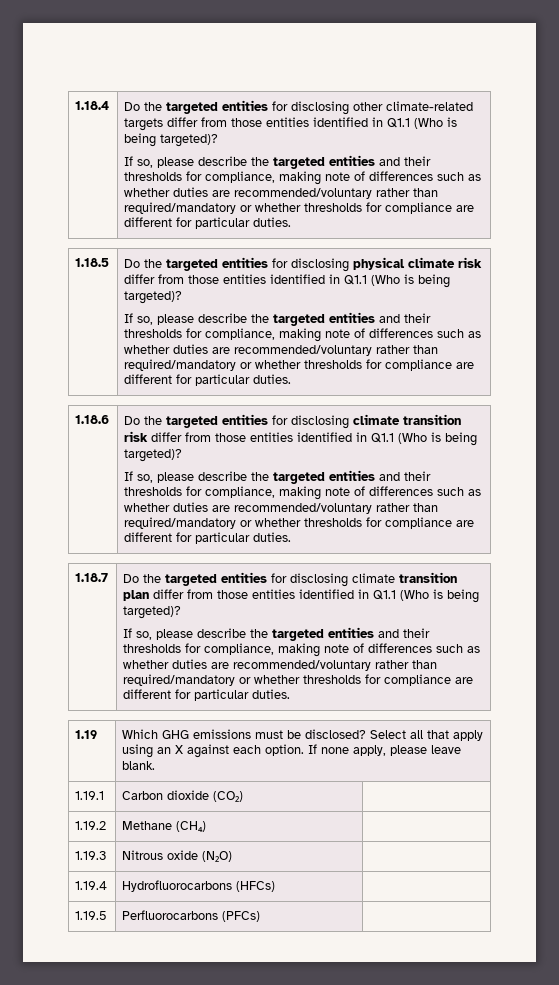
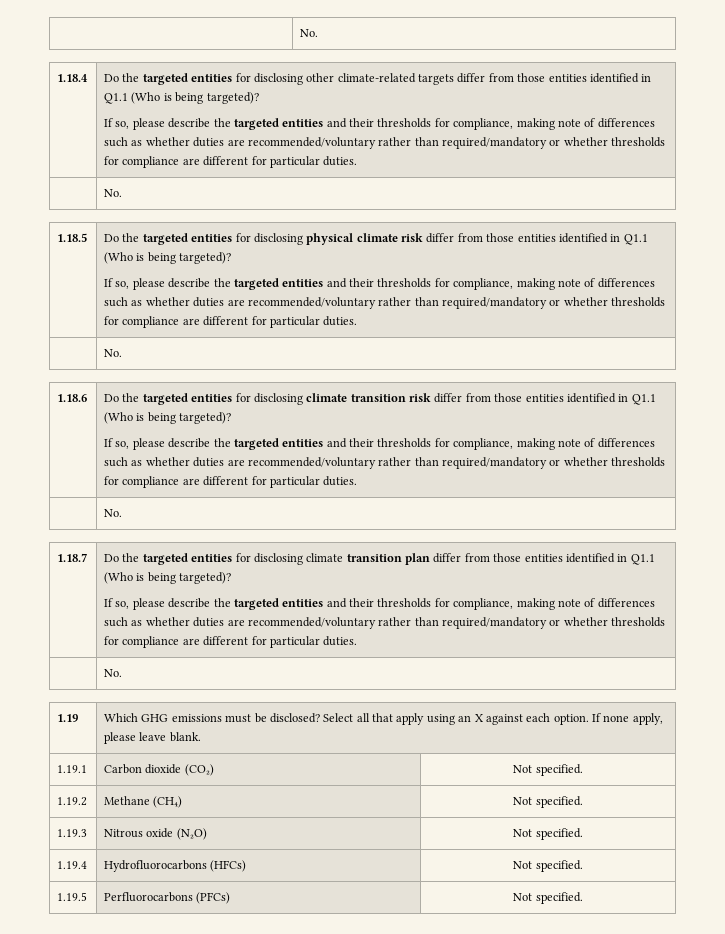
(75, 105) none -> [300,29,319,37] | No. //
(292, 222) none -> [104,189,123,197] // | No.
(292, 379) none -> [104,349,123,357] // | No.
(292, 537) none -> [104,509,123,517] // | No.
(291, 694) none -> [104,669,123,677] // | No.
(244, 796) none -> [513,764,583,776] Not specified.
(207, 826) none -> [513,796,583,808] Not specified.
(233, 856) none -> [513,828,583,840] Not specified.
(276, 886) none -> [513,860,583,872] Not specified.
(261, 916) none -> [513,892,583,904] Not specified.

